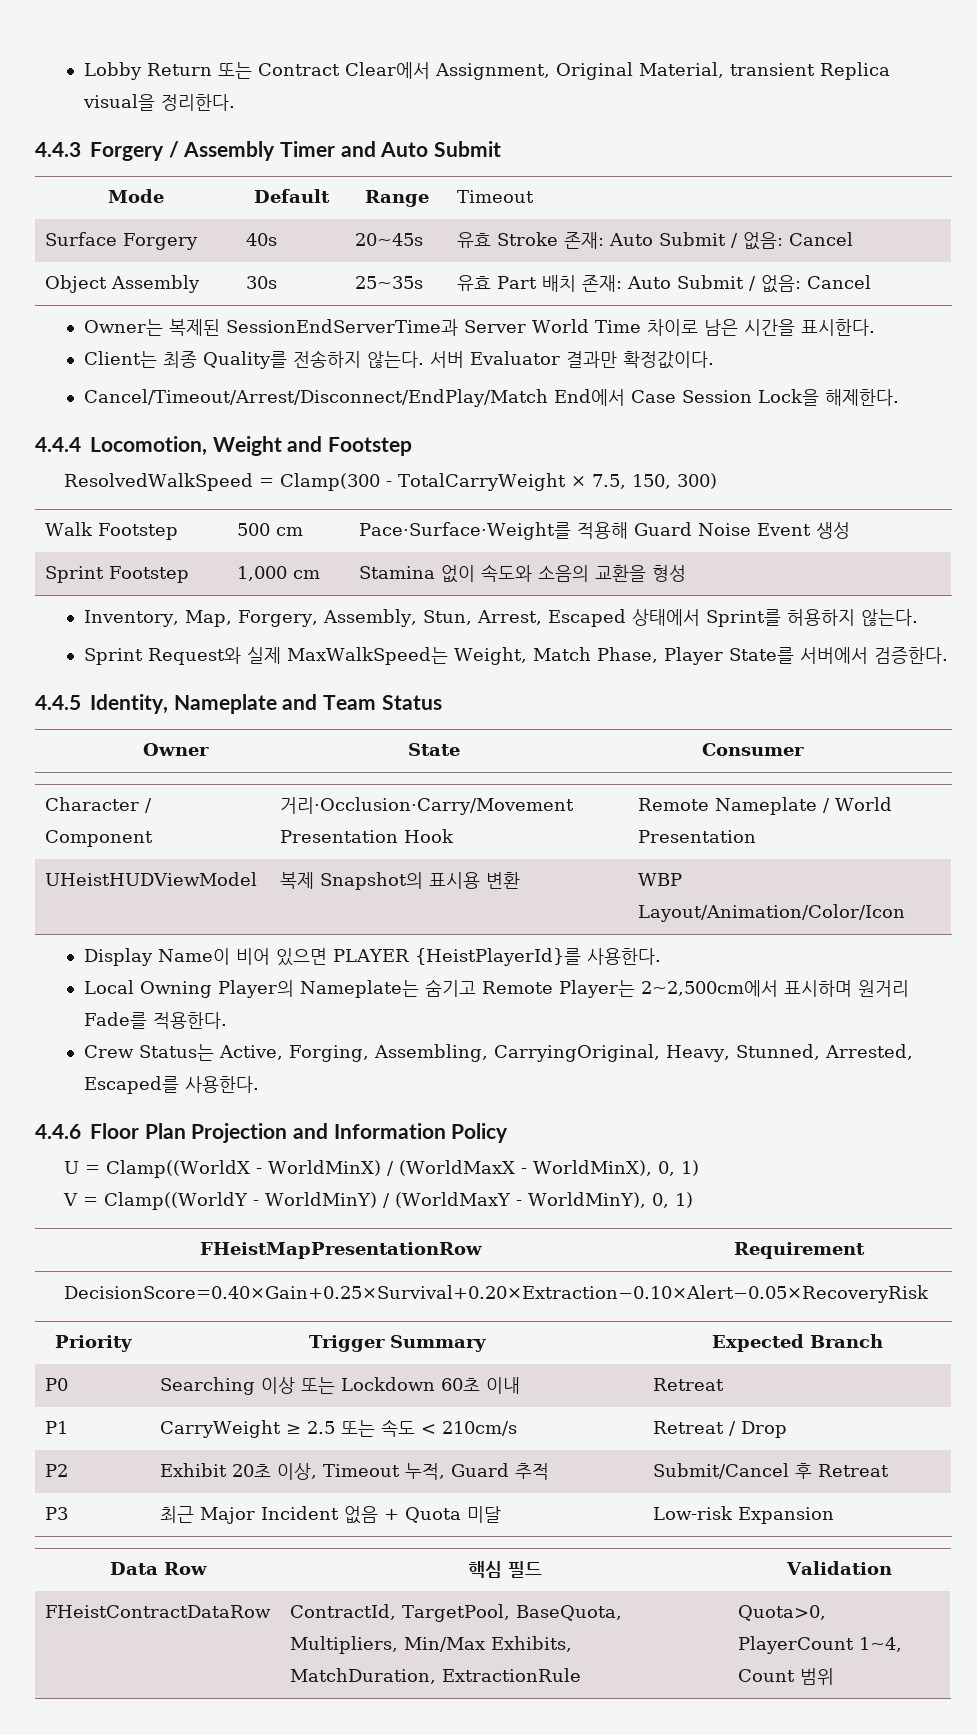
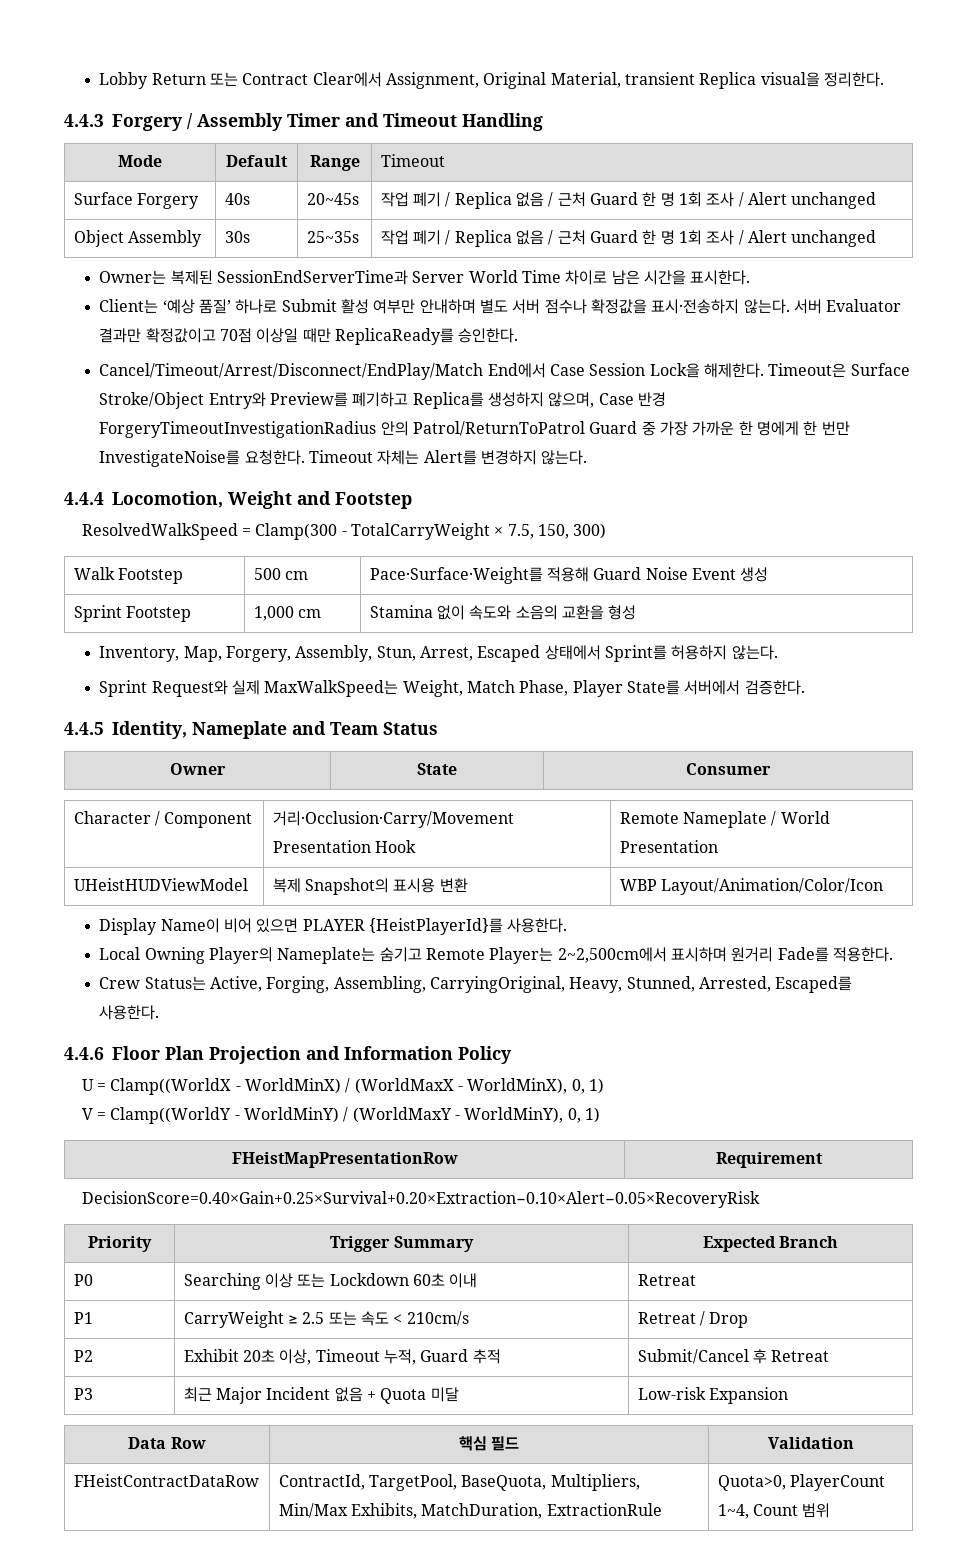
[380,141,502,157] Auto Submit -> [383,113,543,131] Timeout Handling
[456,232,853,250] [44,275,200,293] [245,276,277,289] [354,276,423,289] [456,275,871,293] 유효 Stroke 존재: Auto Submit / 없음: Cancel // Object Assembly | 30s | 25~35s | 유효 Part 배치 존재: Auto Submit / 없음: Cancel -> [380,192,877,209] [73,230,203,247] [224,231,250,243] [306,231,359,243] [380,230,877,247] 작업 폐기 / Replica 없음 / 근처 Guard 한 명 1회 조사 / Alert unchanged // Object Assembly | 30s | 25~35s | 작업 폐기 / Replica 없음 / 근처 Guard 한 명 1회 조사 / Alert unchanged
[162,350,714,369] 최종 Quality를 전송하지 않는다. 서버 Evaluator 결과만 확정값이다. -> [162,299,902,314] [99,328,519,345] ‘예상 품질’ 하나로 Submit 활성 여부만 안내하며 별도 서버 점수나 확정값을 표시·전송하지 않는다. 서버 Evaluator 결과만 확정값이고 70점 이상일 때만 ReplicaReady를 승인한다.
(899, 397) none -> [768,363,910,377] [99,392,666,409] [99,421,850,438] [99,450,588,467] Timeout은 Surface Stroke/Object Entry와 Preview를 폐기하고 Replica를 생성하지 않으며, Case 반경 ForgeryTimeoutInvestigationRadius 안의 Patrol/ReturnToPatrol Guard 중 가장 가까운 한 명에게 한 번만 InvestigateNoise를 요청한다. Timeout 자체는 Alert를 변경하지 않는다.

